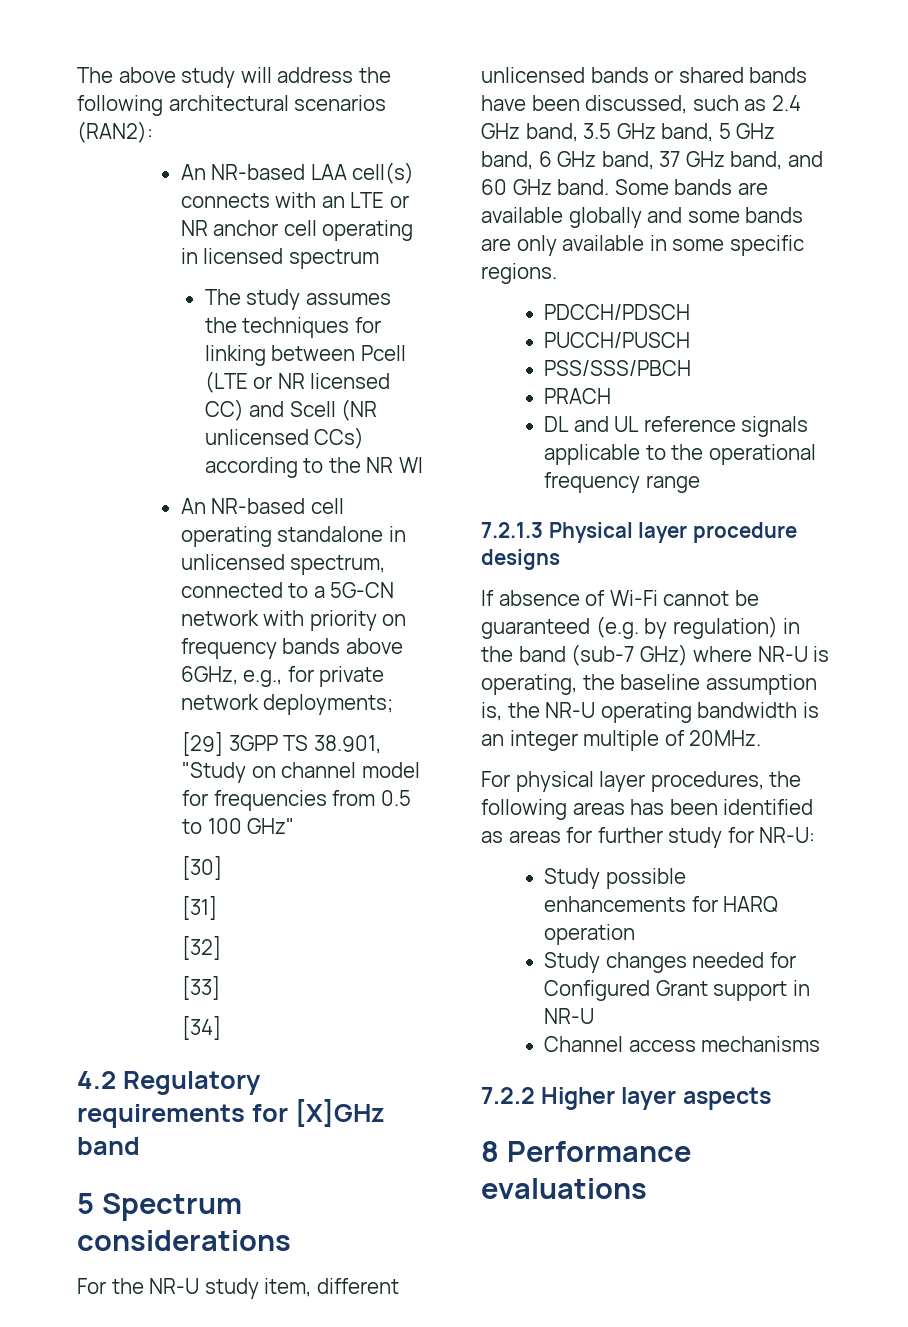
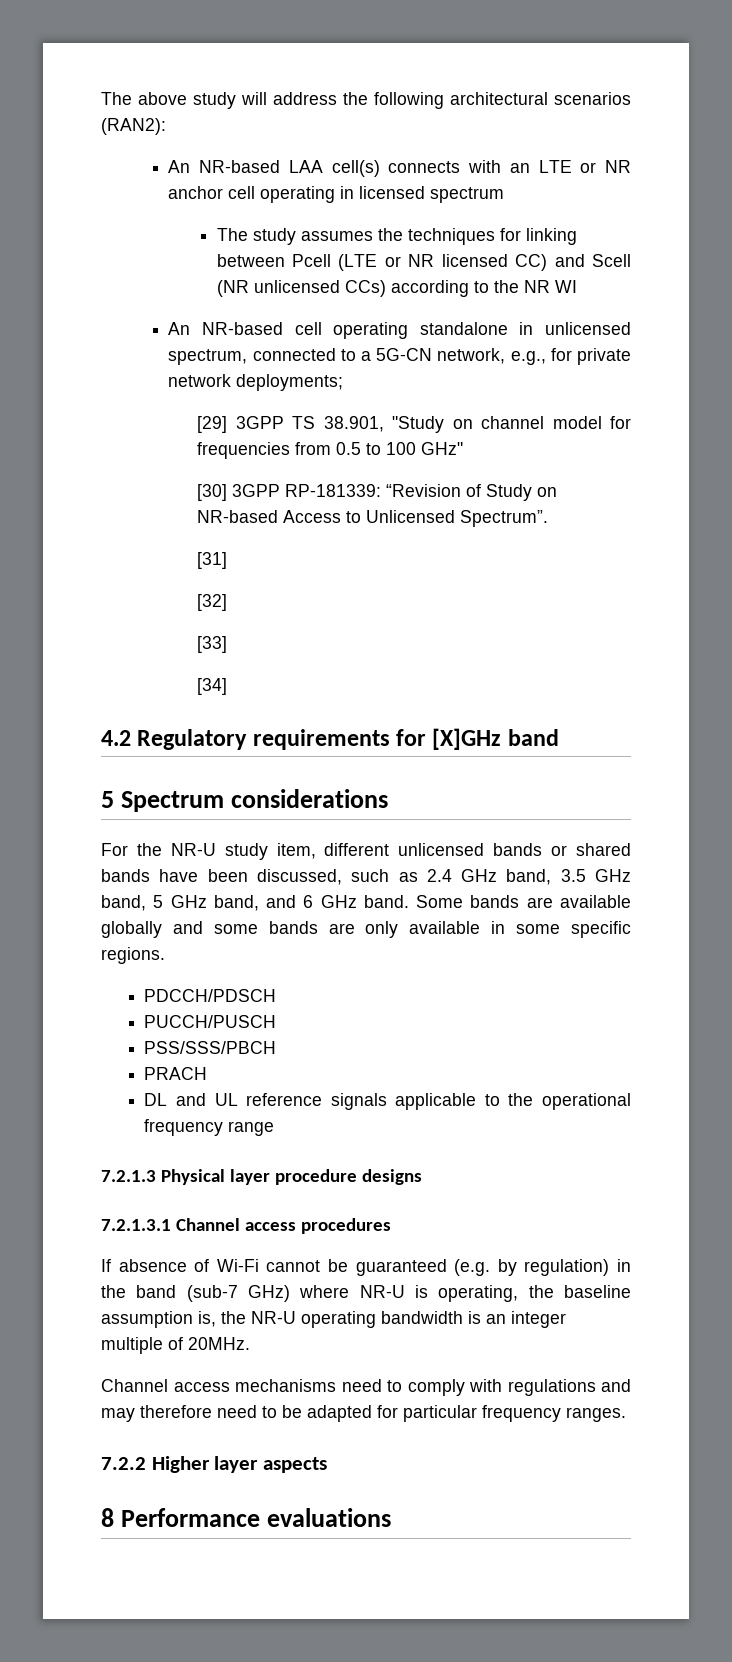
[180,610,407,631] [180,638,403,659] [180,666,238,685] network with priority on frequency bands above 6GHz, -> [437,348,506,364] network,
(222, 868) none -> [232,484,558,501] [197,510,549,527] 3GPP RP-181339: “Revision of Study on NR-based Access to Unlicensed Spectrum”.
(533, 160) none -> [266,895,297,908] and
[601,151,823,170] [481,179,552,195] band, 37 GHz band, and 60 GHz -> (357, 901) none
(560, 559) none -> [101,1218,391,1234] // 7.2.1.3.1 Channel access procedures
[481,771,802,792] [481,799,814,820] [481,827,816,848] [544,868,686,889] [544,896,779,912] [544,924,636,945] [544,952,796,973] [544,980,810,1001] [544,1008,595,1024] [544,1036,821,1052] For physical layer procedures, the following areas has been identified as areas for further study for NR-U: // Study possible enhancements for HARQ operation // Study changes needed for Configured Grant support in NR-U // Channel access mechanisms -> [101,1379,631,1396] [101,1405,626,1422] Channel access mechanisms need to comply with regulations and may therefore need to be adapted for particular frequency ranges.

